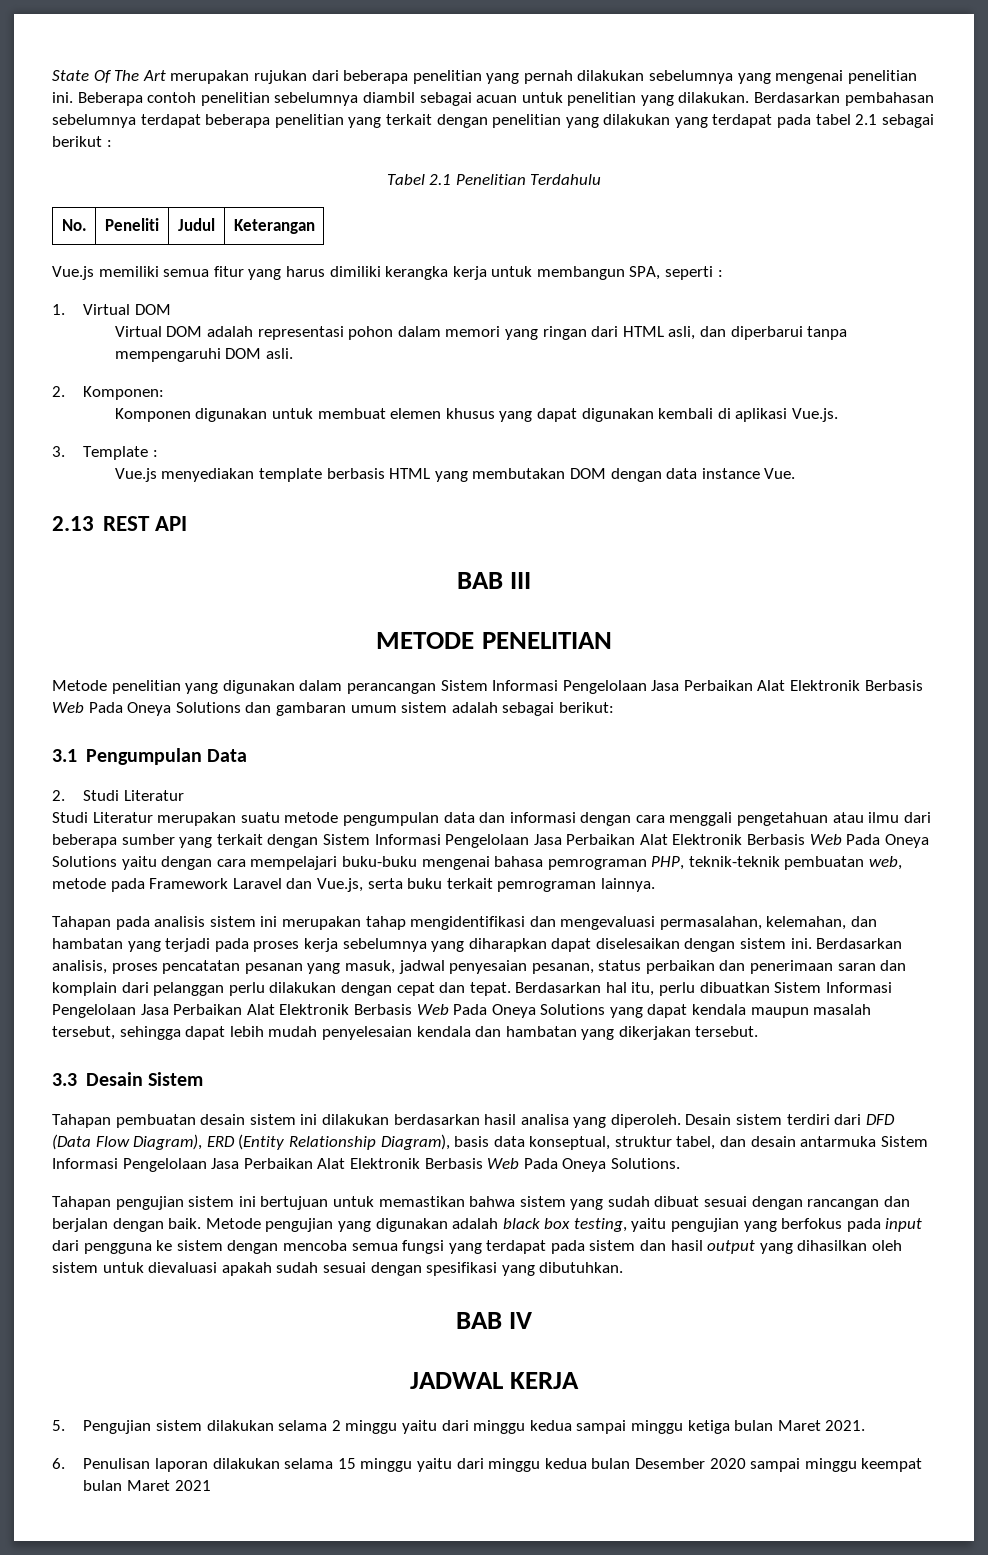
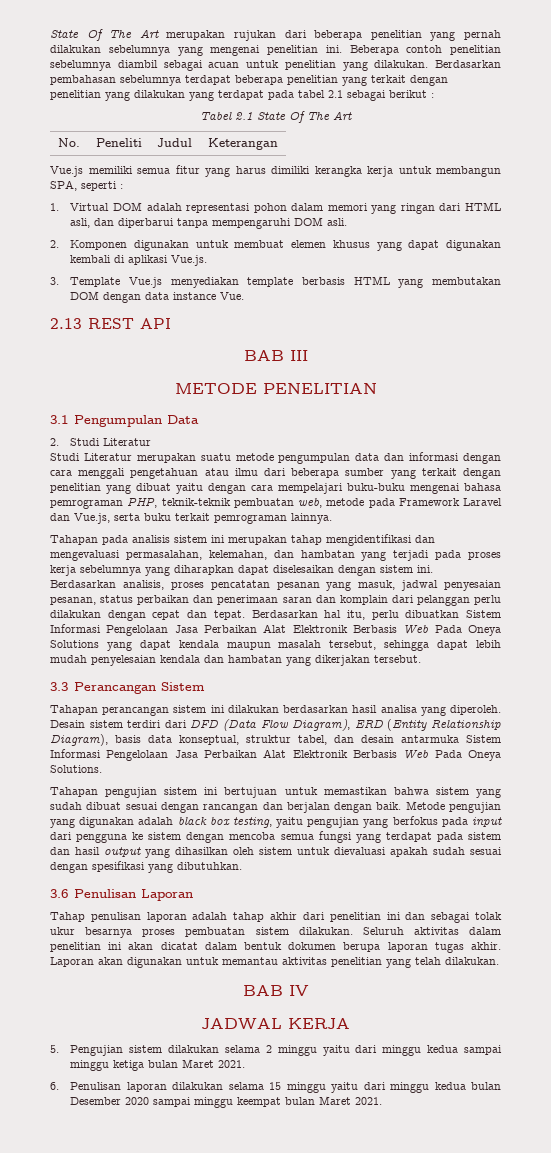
[455,174,602,185] Penelitian Terdahulu -> [257,111,352,123] State Of The Art
[114,326,203,337] // Virtual DOM -> (142, 206) none
[83,386,165,400] Komponen: // -> (59, 244) none
[153,450,159,457] : // -> (121, 282) none
[52,680,923,694] [52,702,614,716] // Metode penelitian yang digunakan dalam perancangan Sistem Informasi Pengelolaan Jasa Perbaikan Alat Elektronik Berbasis Web Pada Oneya Solutions dan gambaran umum sistem adalah sebagai berikut: -> (377, 388) none
[322,834,929,848] [52,856,117,867] Sistem Informasi Pengelolaan Jasa Perbaikan Alat Elektronik Berbasis Web Pada Oneya Solutions -> [50,483,171,494] penelitian yang dibuat
[85,1072,143,1086] Desain -> [73,682,156,694] Perancangan
[115,1114,246,1128] pembuatan desain -> [102,706,170,716] perancangan
(624, 1267) none -> [50,889,193,901] [50,912,502,923] [50,927,501,938] [50,942,501,953] [50,957,499,968] // 3.6 Penulisan Laporan // Tahap penulisan laporan adalah tahap akhir dari penelitian ini dan sebagai tolak ukur besarnya proses pembuatan sistem dilakukan. Seluruh aktivitas dalam penelitian ini akan dicatat dalam bentuk dokumen berupa laporan tugas akhir. Laporan akan digunakan untuk memantau aktivitas penelitian yang telah dilakukan.
[174,1480,211,1491] 2021 -> [355,1097,383,1105] 2021.

